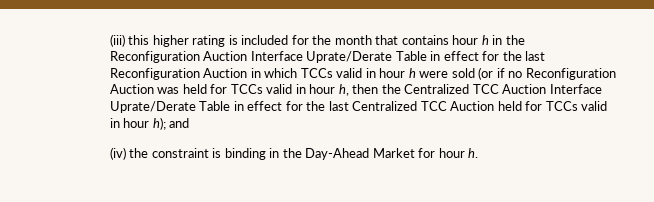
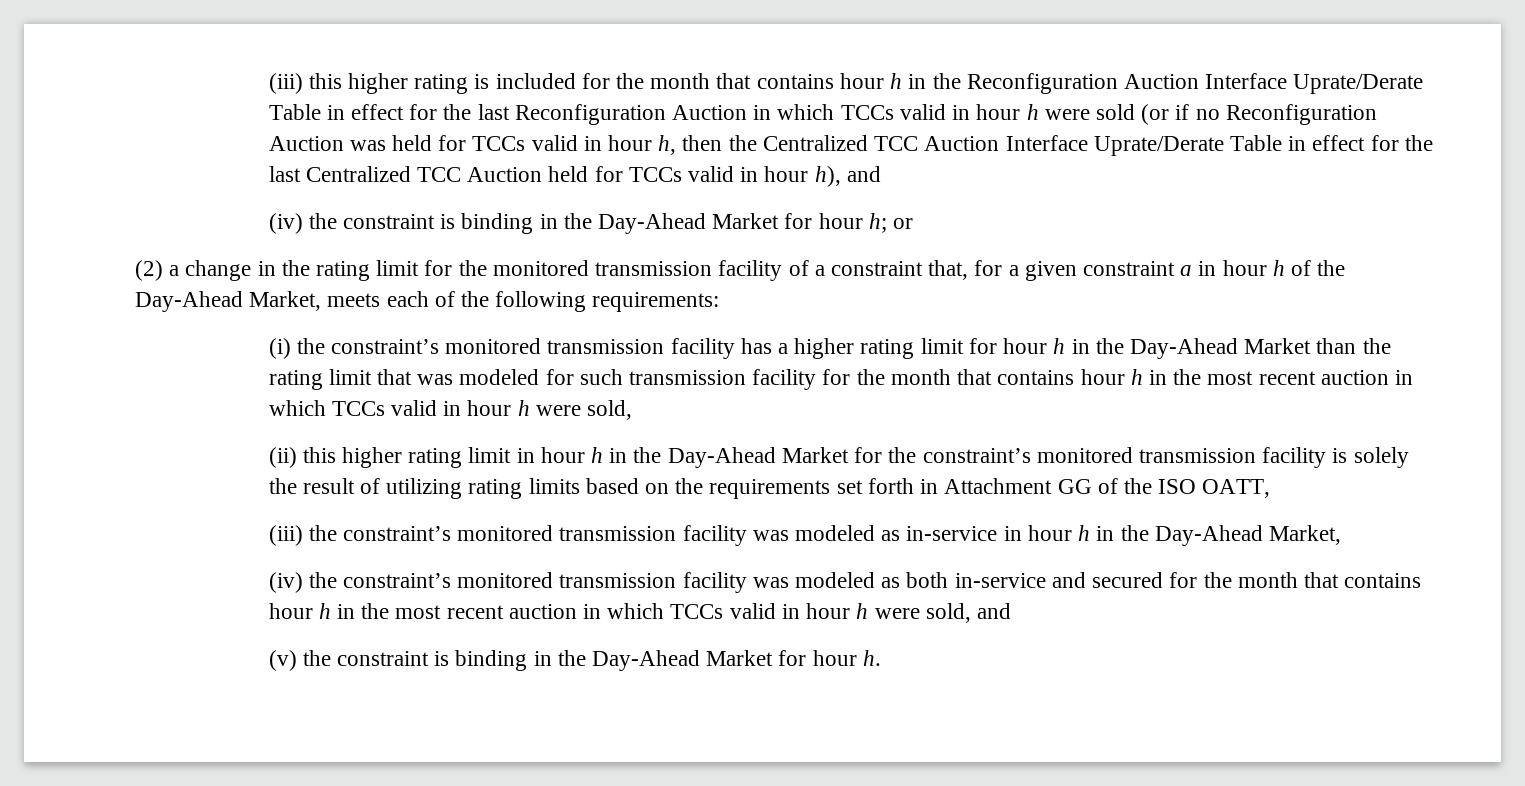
[152,117,166,130] h); -> [814,166,841,187] h),
(465, 153) none -> [868,213,914,233] [135,260,1346,281] [135,291,720,312] [268,338,1391,359] [268,369,1413,390] [268,400,633,420] [268,447,1409,468] [268,478,1271,499] [268,525,1341,546] [268,572,1422,593] [268,603,1011,623] [268,650,857,671] h; or // (2) a change in the rating limit for the monitored transmission facility of a constraint that, for a given constraint a in hour h of the Day-Ahead Market, meets each of the following requirements: // (i) the constraint’s monitored transmission facility has a higher rating limit for hour h in the Day-Ahead Market than the rating limit that was modeled for such transmission facility for the month that contains hour h in the most recent auction in which TCCs valid in hour h were sold, // (ii) this higher rating limit in hour h in the Day-Ahead Market for the constraint’s monitored transmission facility is solely the result of utilizing rating limits based on the requirements set forth in Attachment GG of the ISO OATT, // (iii) the constraint’s monitored transmission facility was modeled as in-service in hour h in the Day-Ahead Market, // (iv) the constraint’s monitored transmission facility was modeled as both in-service and secured for the month that contains hour h in the most recent auction in which TCCs valid in hour h were sold, and // (v) the constraint is binding in the Day-Ahead Market for hour

